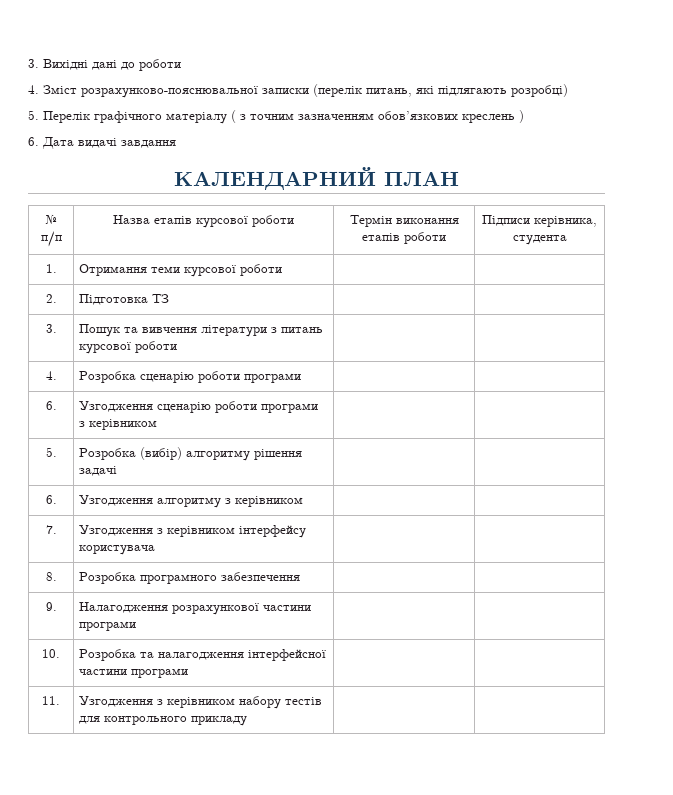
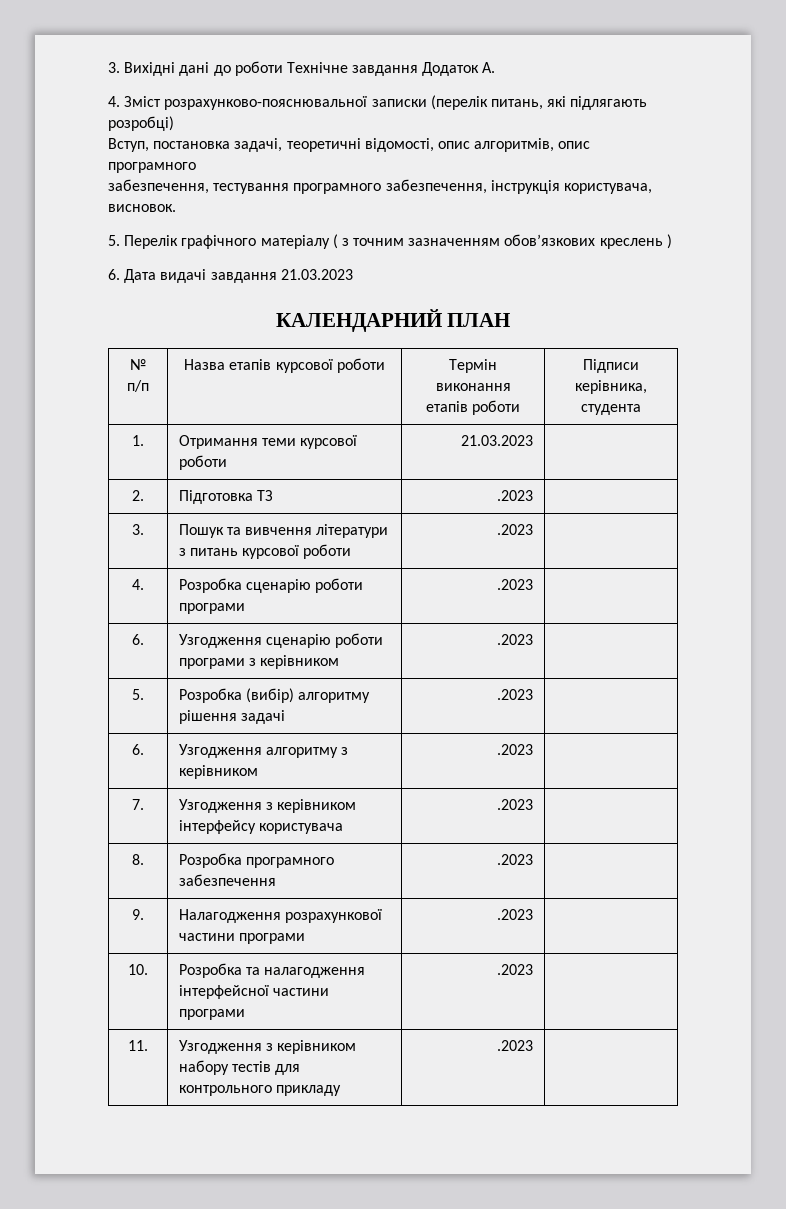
(181, 65) none -> [286,62,496,76] Технічне завдання Додаток А.
(568, 90) none -> [108,138,591,152] [108,162,196,173] [108,179,652,194] [108,204,176,212] // Вступ, постановка задачі, теоретичні відомості, опис алгоритмів, опис програмного // забезпечення, тестування програмного забезпечення, інструкція користувача, висновок.
(176, 144) none -> [280,269,353,280] 21.03.2023
(283, 270) none -> [461,435,534,446] 21.03.2023
(170, 298) none -> [497,490,534,501] .2023
(178, 347) none -> [497,524,534,535] .2023
(302, 378) none -> [497,579,534,590] .2023
(158, 424) none -> [497,634,534,645] .2023
(118, 471) none -> [497,689,534,700] .2023
(304, 501) none -> [497,744,534,755] .2023
(156, 550) none -> [497,799,534,810] .2023
(301, 576) none -> [497,854,534,865] .2023
(137, 626) none -> [497,909,534,920] .2023
(189, 673) none -> [497,964,534,975] .2023
(248, 721) none -> [497,1040,534,1051] .2023

